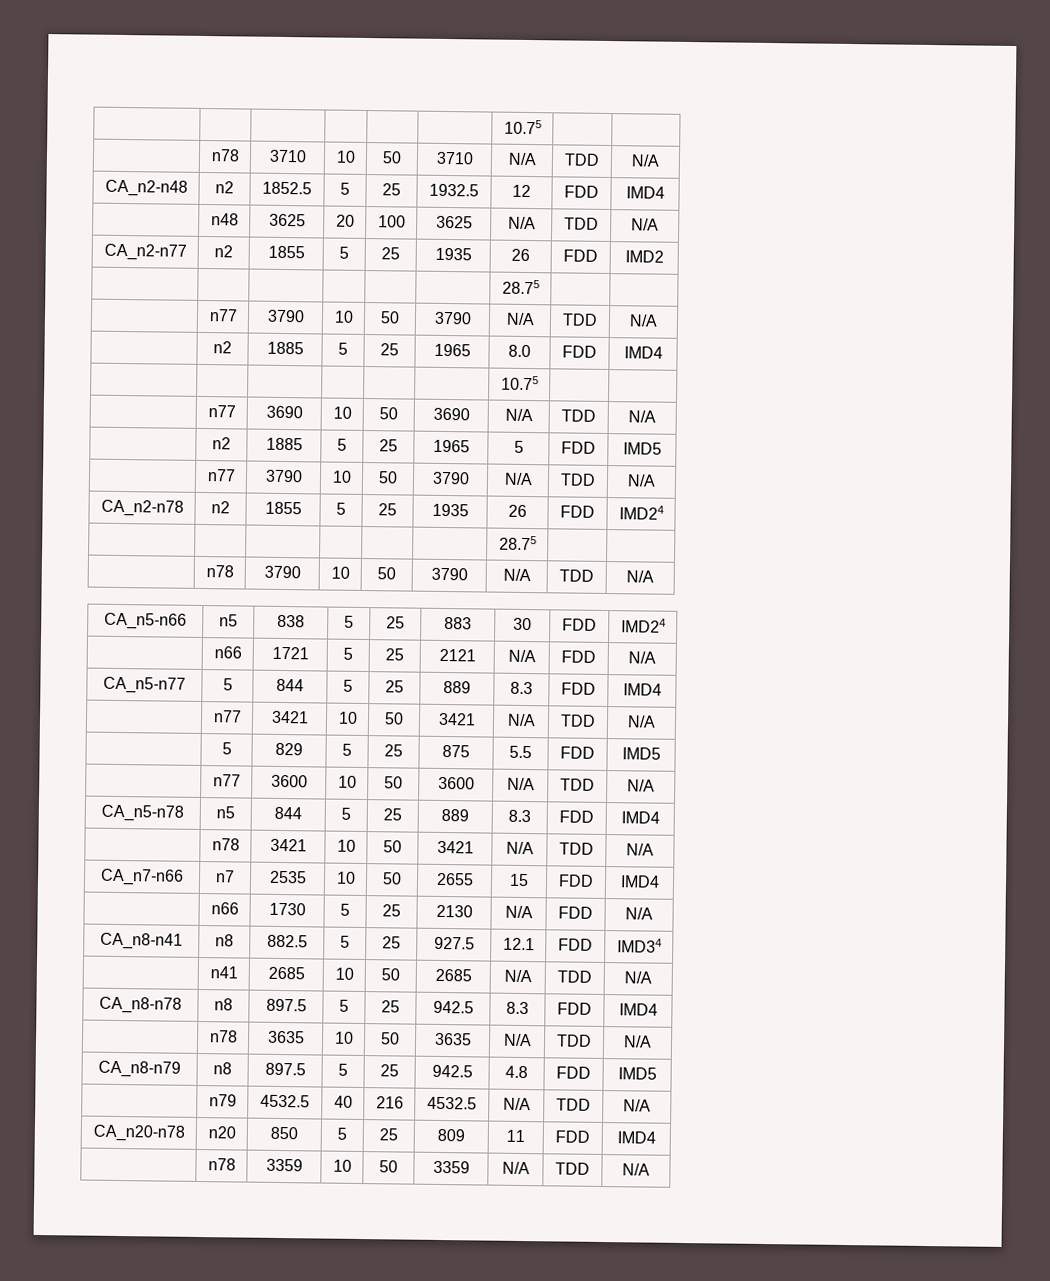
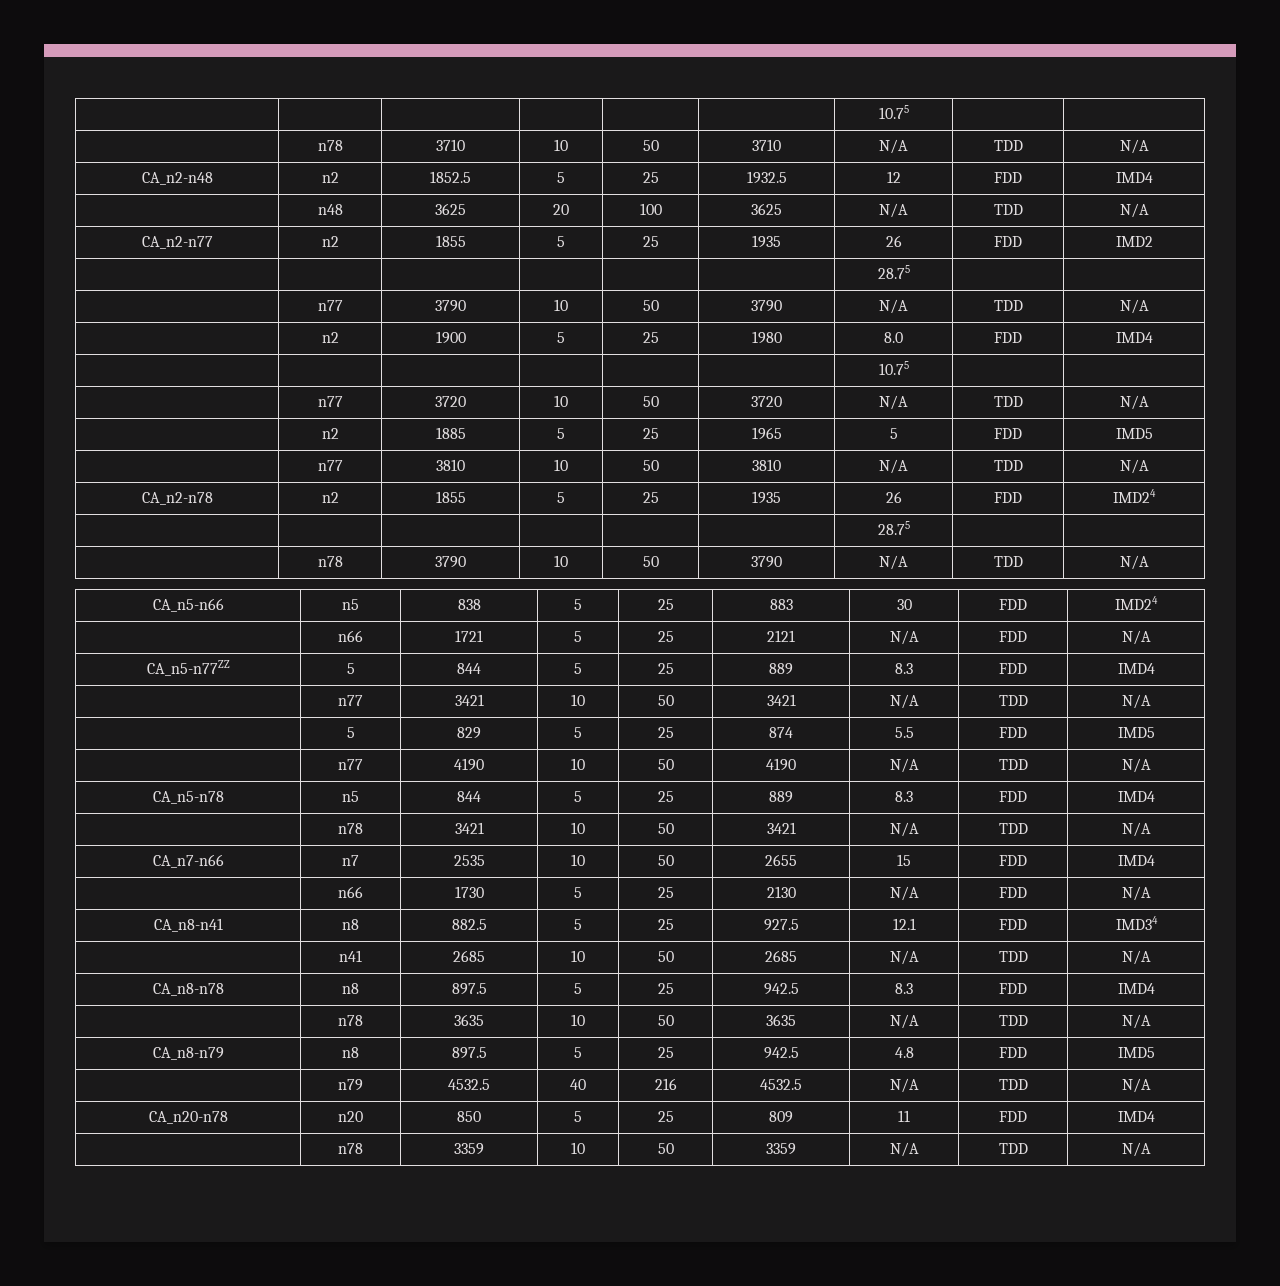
[266,341,304,355] [338,342,348,355] [380,343,399,356] [433,343,471,357] 1885 | 5 | 25 | 1965 -> [435,331,466,344] [557,332,565,343] [642,332,659,343] [751,331,782,344] 1900 | 5 | 25 | 1980
[265,405,303,419] [332,406,352,419] [379,407,398,420] [432,407,470,421] 3690 | 10 | 50 | 3690 -> [435,396,466,407] [554,395,568,407] [642,396,659,407] [751,396,782,407] 3720 | 10 | 50 | 3720
[264,469,303,483] [331,470,352,483] [378,471,398,484] [431,471,470,485] 3790 | 10 | 50 | 3790 -> [436,459,465,471] [554,459,568,471] [642,460,659,471] [752,459,781,471] 3810 | 10 | 50 | 3810
[103,676,186,694] CA_n5-n77 -> [146,660,230,676] CA_n5-n77ZZ
[442,744,470,758] 875 -> [769,727,793,738] 874
[270,774,308,788] [337,775,357,788] [384,776,403,789] [437,776,475,790] 3600 | 10 | 50 | 3600 -> [454,758,484,771] [571,758,585,770] [657,759,674,770] [766,758,796,771] 4190 | 10 | 50 | 4190

